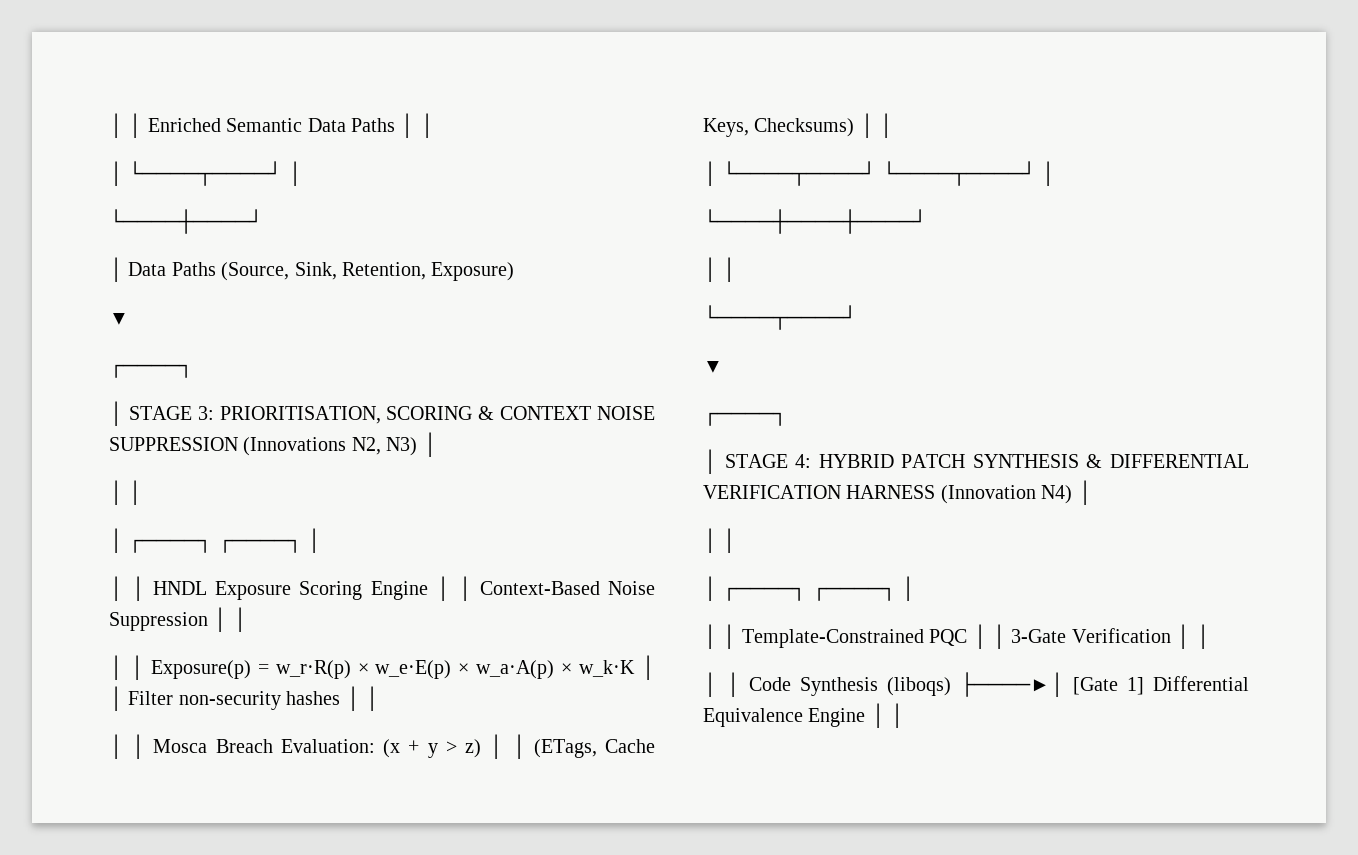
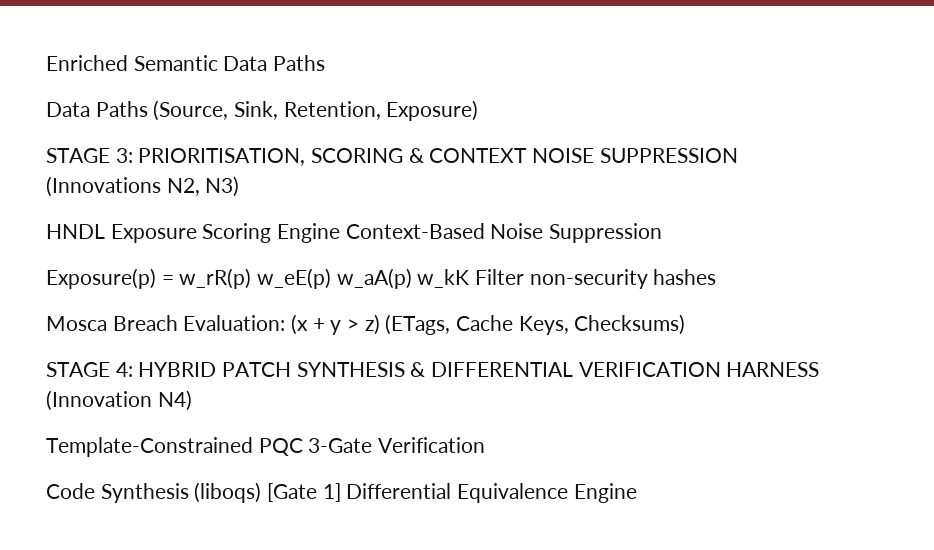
[109,113,143,138] │ │ -> (46, 63) none
[400,113,434,138] [109,161,302,186] [109,209,263,234] [109,257,123,282] │ │ // │ └────┬────┘ │ // └────┼────┘ // │ -> (326, 63) //
[109,313,129,325] [109,364,193,378] [109,401,123,426] ▼ // ┌────┐ // │ -> (479, 110) none
[422,432,437,457] [109,480,143,505] [109,528,322,553] [109,576,146,601] │ // │ │ // │ ┌────┐ ┌────┐ │ // │ │ -> (240, 186) //
[435,576,472,601] │ │ -> (341, 233) none
[213,607,247,632] [109,655,656,680] [109,686,123,711] │ │ // │ │ Exposure(p) = w_r·R(p) × w_e·E(p) × w_a·A(p) × w_k·K │ │ -> [46,268,470,289] // Exposure(p) = w_rR(p) w_eE(p) w_aA(p) w_kK
[345,686,379,711] [109,734,146,759] │ │ // │ │ -> (717, 277) //
[489,734,526,759] │ │ -> (380, 324) none
[859,113,894,138] [703,161,1056,186] [703,209,927,234] [703,257,737,282] [703,305,857,330] [703,361,723,373] [703,412,787,426] [703,449,717,474] │ │ // │ └────┬────┘ └────┬────┘ │ // └────┼────┼────┘ // │ │ // └────┬────┘ // ▼ // ┌────┐ // │ -> (686, 324) //
[1077,480,1092,505] [703,528,737,553] [703,576,916,601] [703,624,1210,649] [703,672,740,697] │ // │ │ // │ ┌────┐ ┌────┐ │ // │ │ Template-Constrained PQC │ │ 3-Gate Verification │ │ // │ │ -> [46,437,486,457] // Template-Constrained PQC 3-Gate Verification //
[960,672,1064,697] ├────►│ -> (262, 492) none
[870,703,905,728] │ │ -> (637, 493) none

